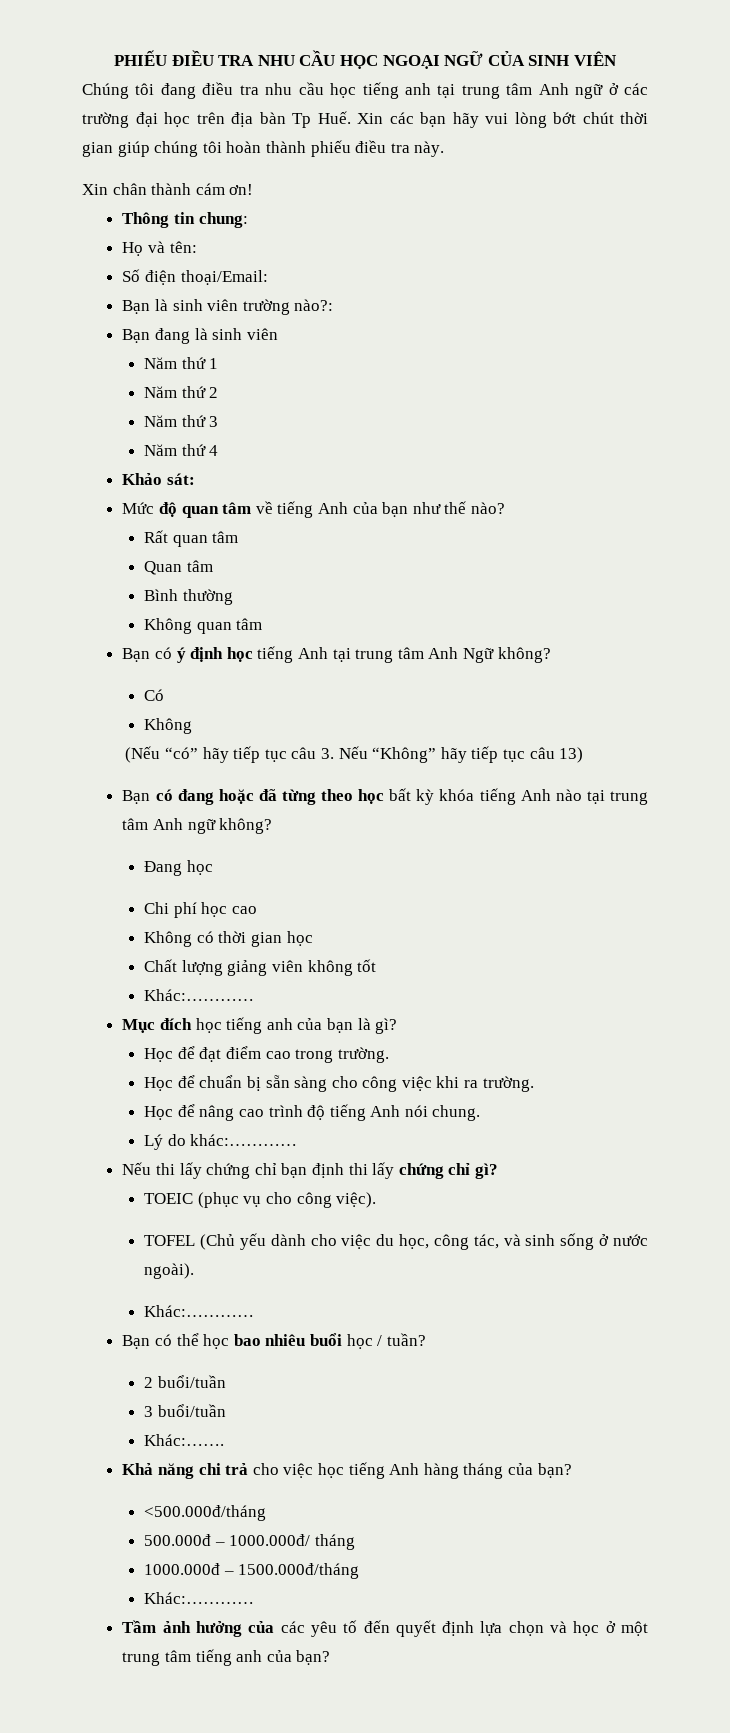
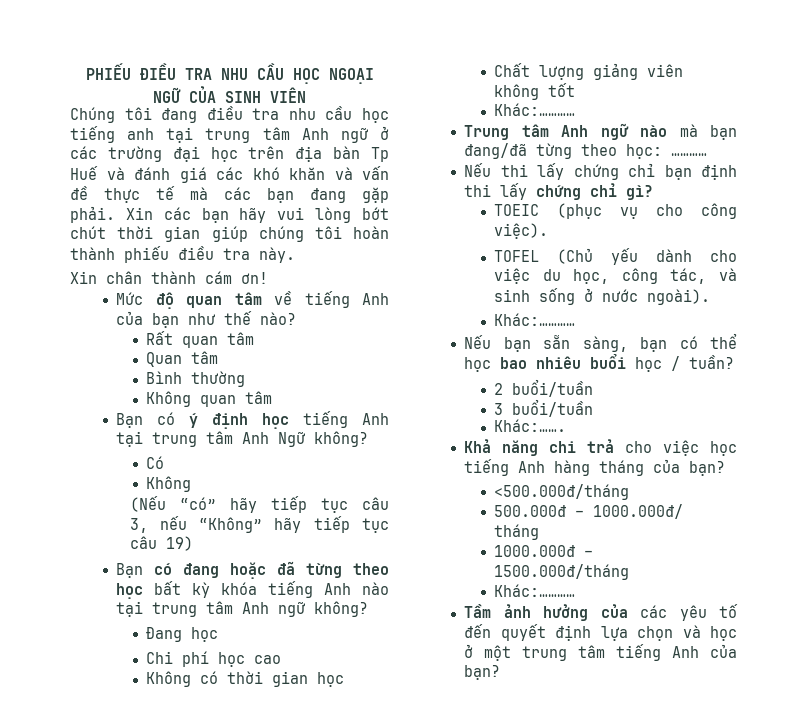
[317,111,351,124] Huế. -> [70,166,389,183] [70,186,389,203] [70,206,115,223] Huế và đánh giá các khó khăn và vấn đề thực tế mà các bạn đang gặp phải.
[122,212,248,228] [122,241,197,256] [122,269,268,285] [122,299,334,315] [122,328,278,344] [144,357,219,369] [144,386,219,398] [144,415,219,427] [144,444,219,456] [122,473,196,485] // Thông tin chung: // Họ và tên: // Số điện thoại/Email: // Bạn là sinh viên trường nào?: // Bạn đang là sinh viên // Năm thứ 1 // Năm thứ 2 // Năm thứ 3 // Năm thứ 4 // Khảo sát: -> (268, 278) none
[320,746,368,759] 3. Nếu -> [129,516,187,533] 3, nếu
[559,747,584,763] 13) -> [165,536,193,551] 19)
[122,1017,398,1034] [144,1046,389,1063] [144,1075,534,1092] [144,1104,481,1121] [144,1134,298,1150] Mục đích học tiếng anh của bạn là gì? // Học để đạt điểm cao trong trường. // Học để chuẩn bị sẵn sàng cho công việc khi ra trường. // Học để nâng cao trình độ tiếng Anh nói chung. // Lý do khác:………… -> [464,123,737,140] [464,143,708,159] Trung tâm Anh ngữ nào mà bạn đang/đã từng theo học: …………
[122,1335,151,1349] Bạn -> [464,335,668,352] Nếu bạn sẵn sàng, bạn
[236,1650,263,1662] anh -> [672,646,700,658] Anh

